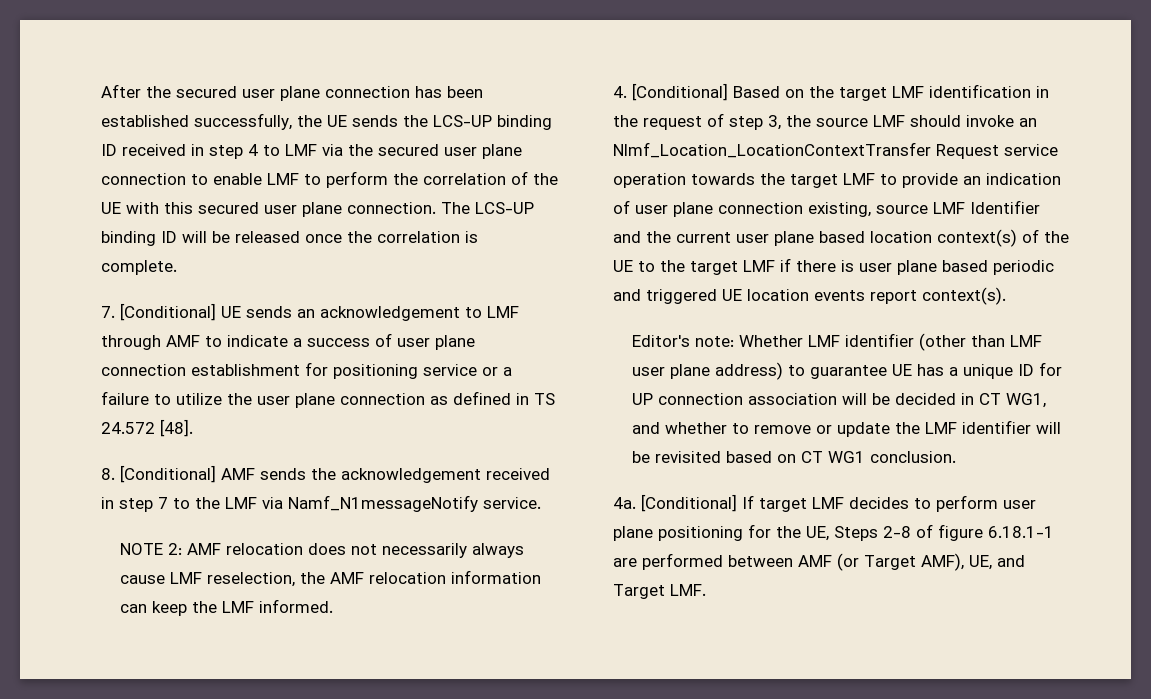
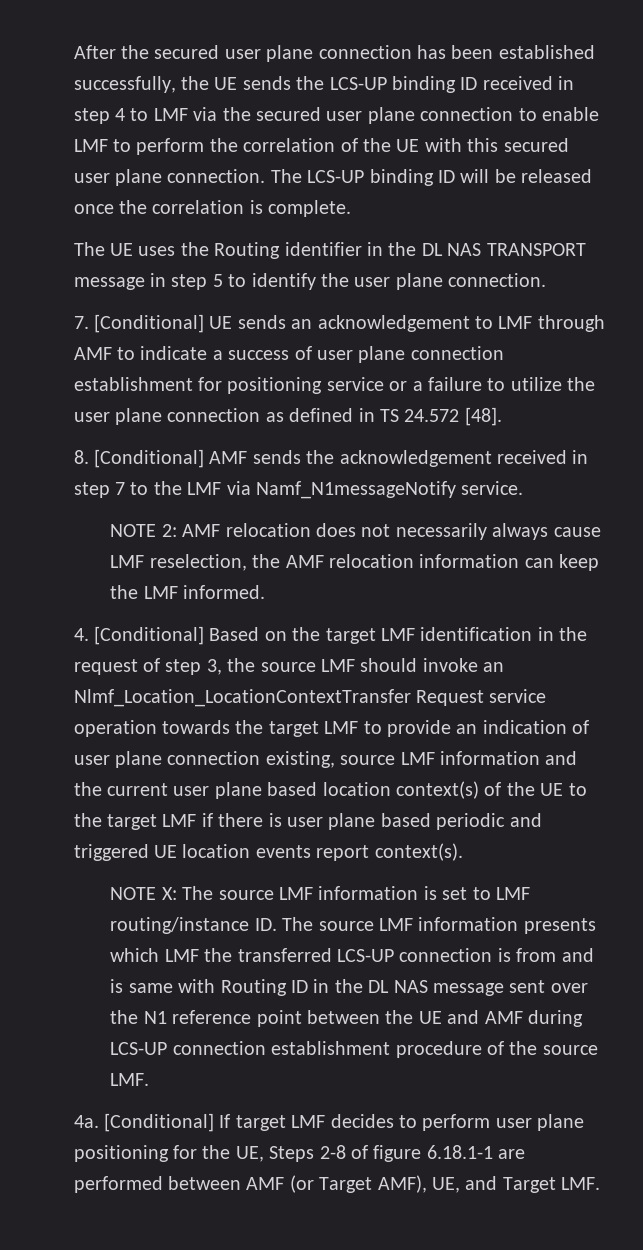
(177, 267) none -> [73,242,586,259] [73,273,547,290] // The UE uses the Routing identifier in the DL NAS TRANSPORT message in step 5 to identify the user plane connection.
[969,200,1040,214] Identifier -> [440,751,541,765] information
[632,333,1043,351] [632,362,1063,380] [632,393,1047,408] [632,420,1062,437] [632,451,957,463] Editor's note: Whether LMF identifier (other than LMF user plane address) to guarantee UE has a unique ID for UP connection association will be decided in CT WG1, and whether to remove or update the LMF identifier will be revisited based on CT WG1 conclusion. -> [110,886,530,900] [110,917,596,934] [110,948,594,962] [110,979,588,996] [110,1010,583,1027] [110,1041,598,1058] [110,1073,150,1086] NOTE X: The source LMF information is set to LMF routing/instance ID. The source LMF information presents which LMF the transferred LCS-UP connection is from and is same with Routing ID in the DL NAS message sent over the N1 reference point between the UE and AMF during LCS-UP connection establishment procedure of the source LMF.

